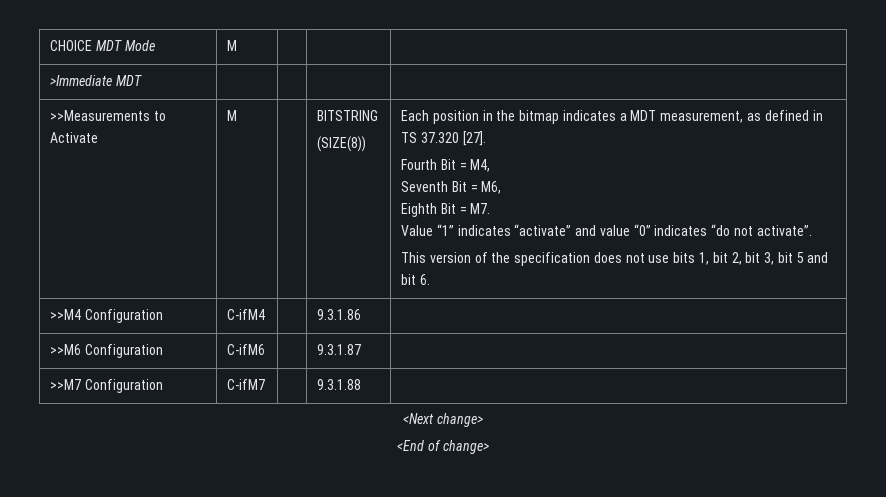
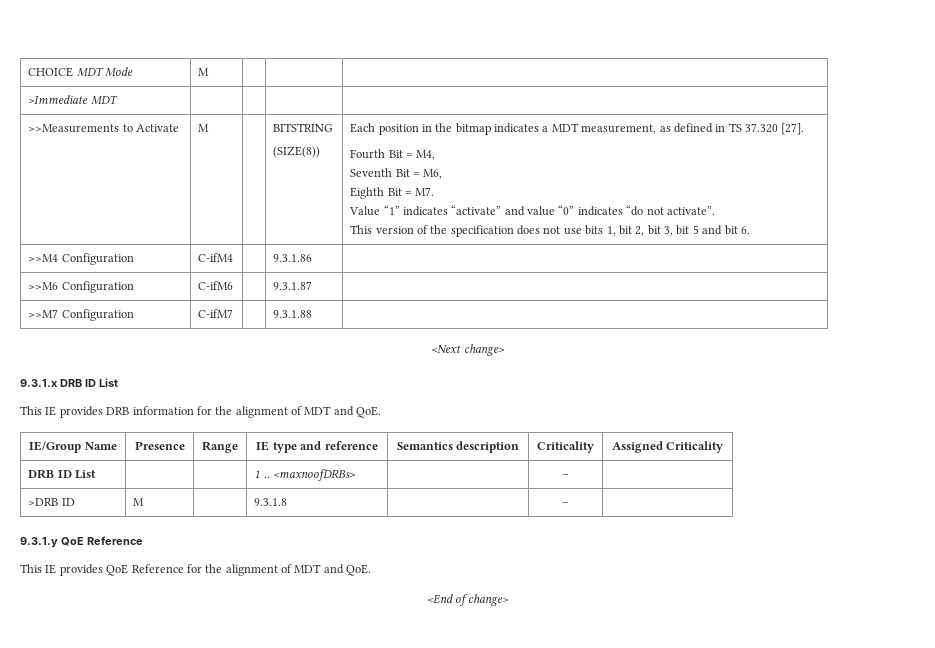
(483, 420) none -> [20,378,118,387] [20,406,382,418] [29,441,117,453] [134,441,185,450] [202,441,238,453] [256,441,378,453] [396,441,520,453] [537,441,594,453] [611,441,724,453] [28,469,96,479] [254,469,356,481] [562,474,569,478] [28,498,75,506] [133,498,145,506] [254,498,288,506] [562,502,569,506] [20,536,143,548] [20,564,372,576] // 9.3.1.x DRB ID List // This IE provides DRB information for the alignment of MDT and QoE. // IE/Group Name | Presence | Range | IE type and reference | Semantics description | Criticality | Assigned Criticality // DRB ID List | | | 1 .. <maxnoofDRBs> | | – | // >DRB ID | M | | 9.3.1.8 | | – | // 9.3.1.y QoE Reference // This IE provides QoE Reference for the alignment of MDT and QoE.

